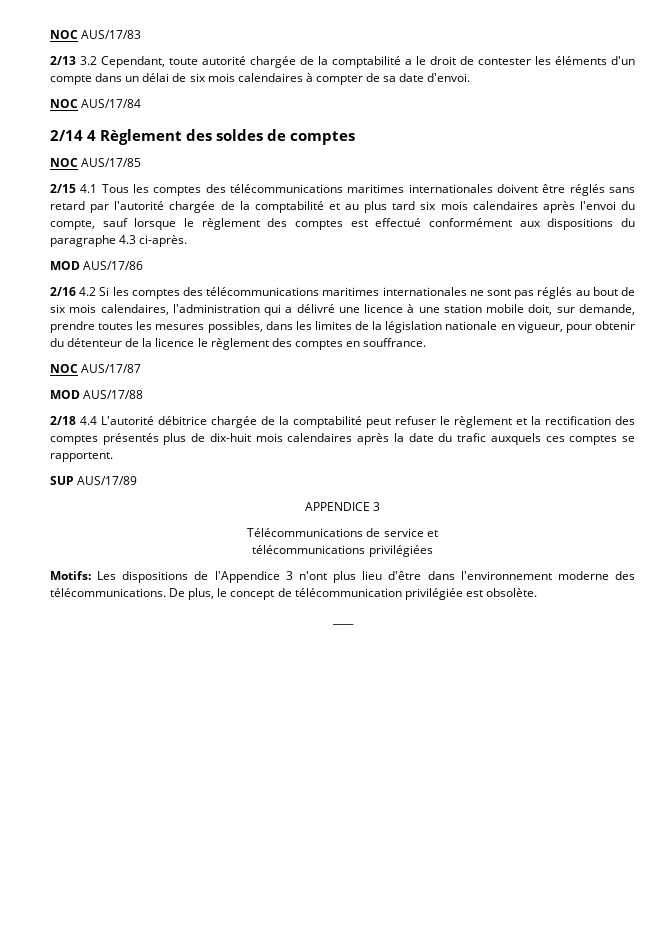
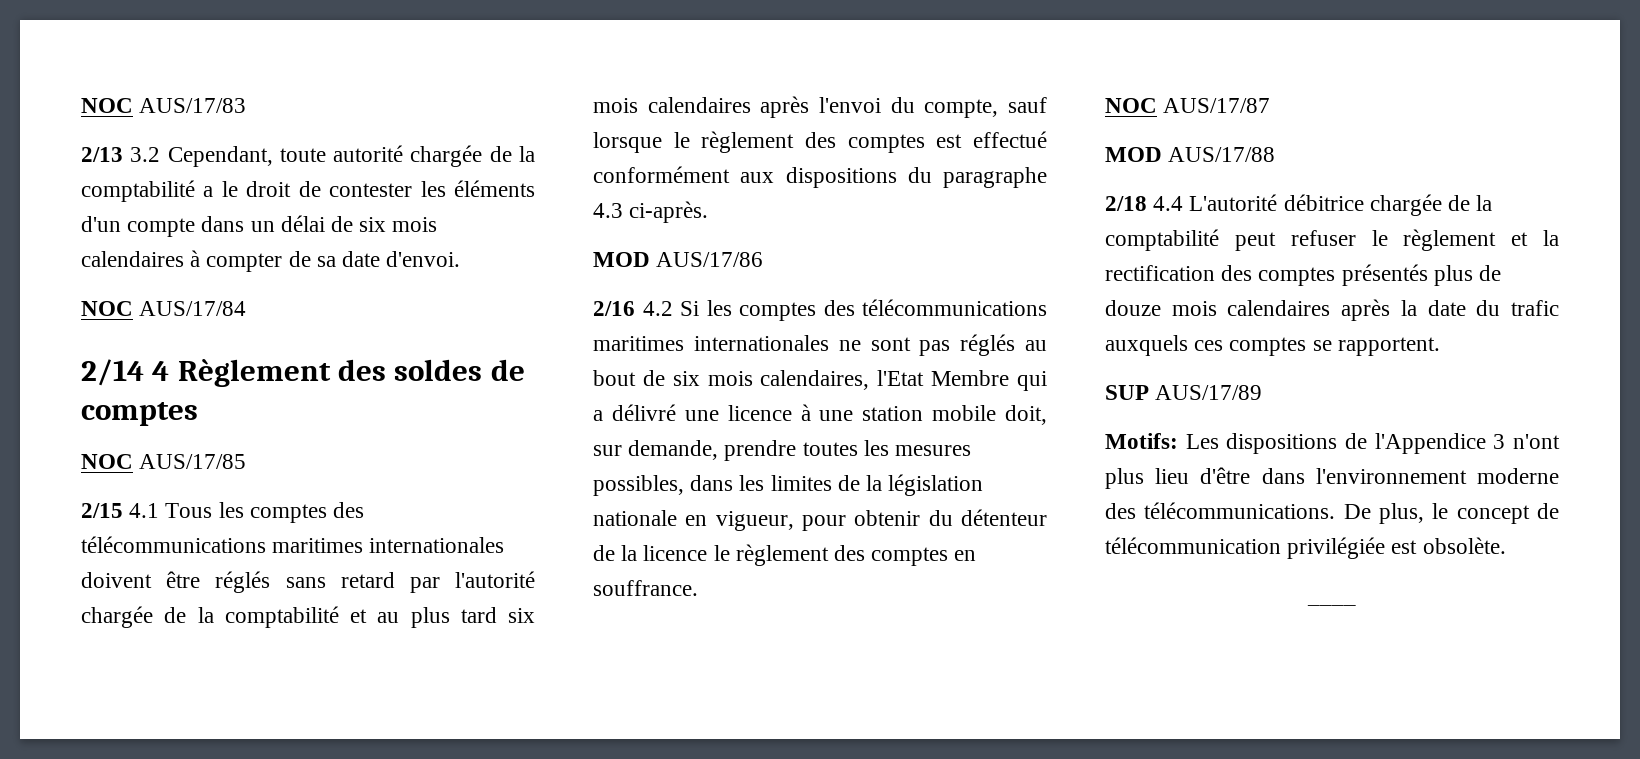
[172,304,260,313] l'administration -> [877,370,1010,386] l'Etat Membre
[209,433,251,442] dix-huit -> [1105,300,1161,316] douze
[304,502,381,511] [247,528,438,537] [252,545,433,557] // APPENDICE 3 // Télécommunications de service et // télécommunications privilégiées -> (1263, 392) none

